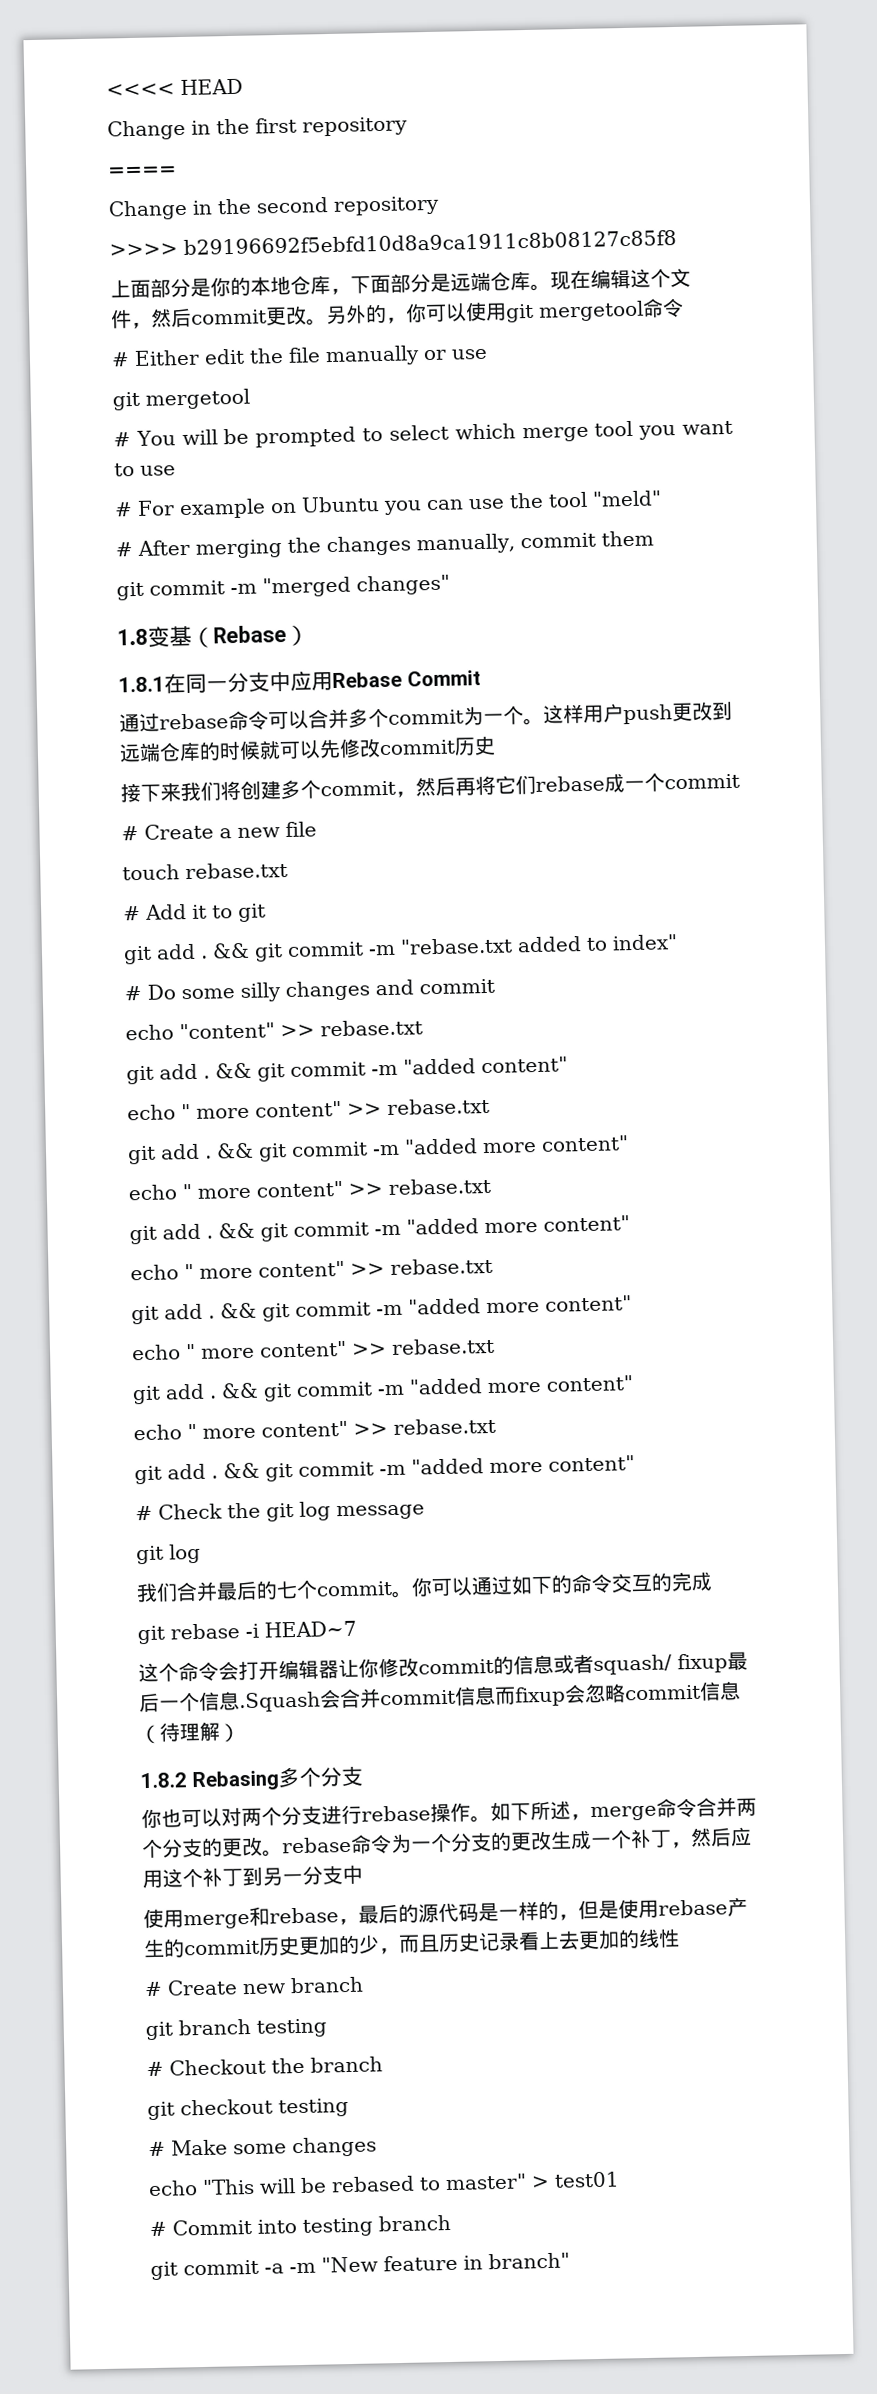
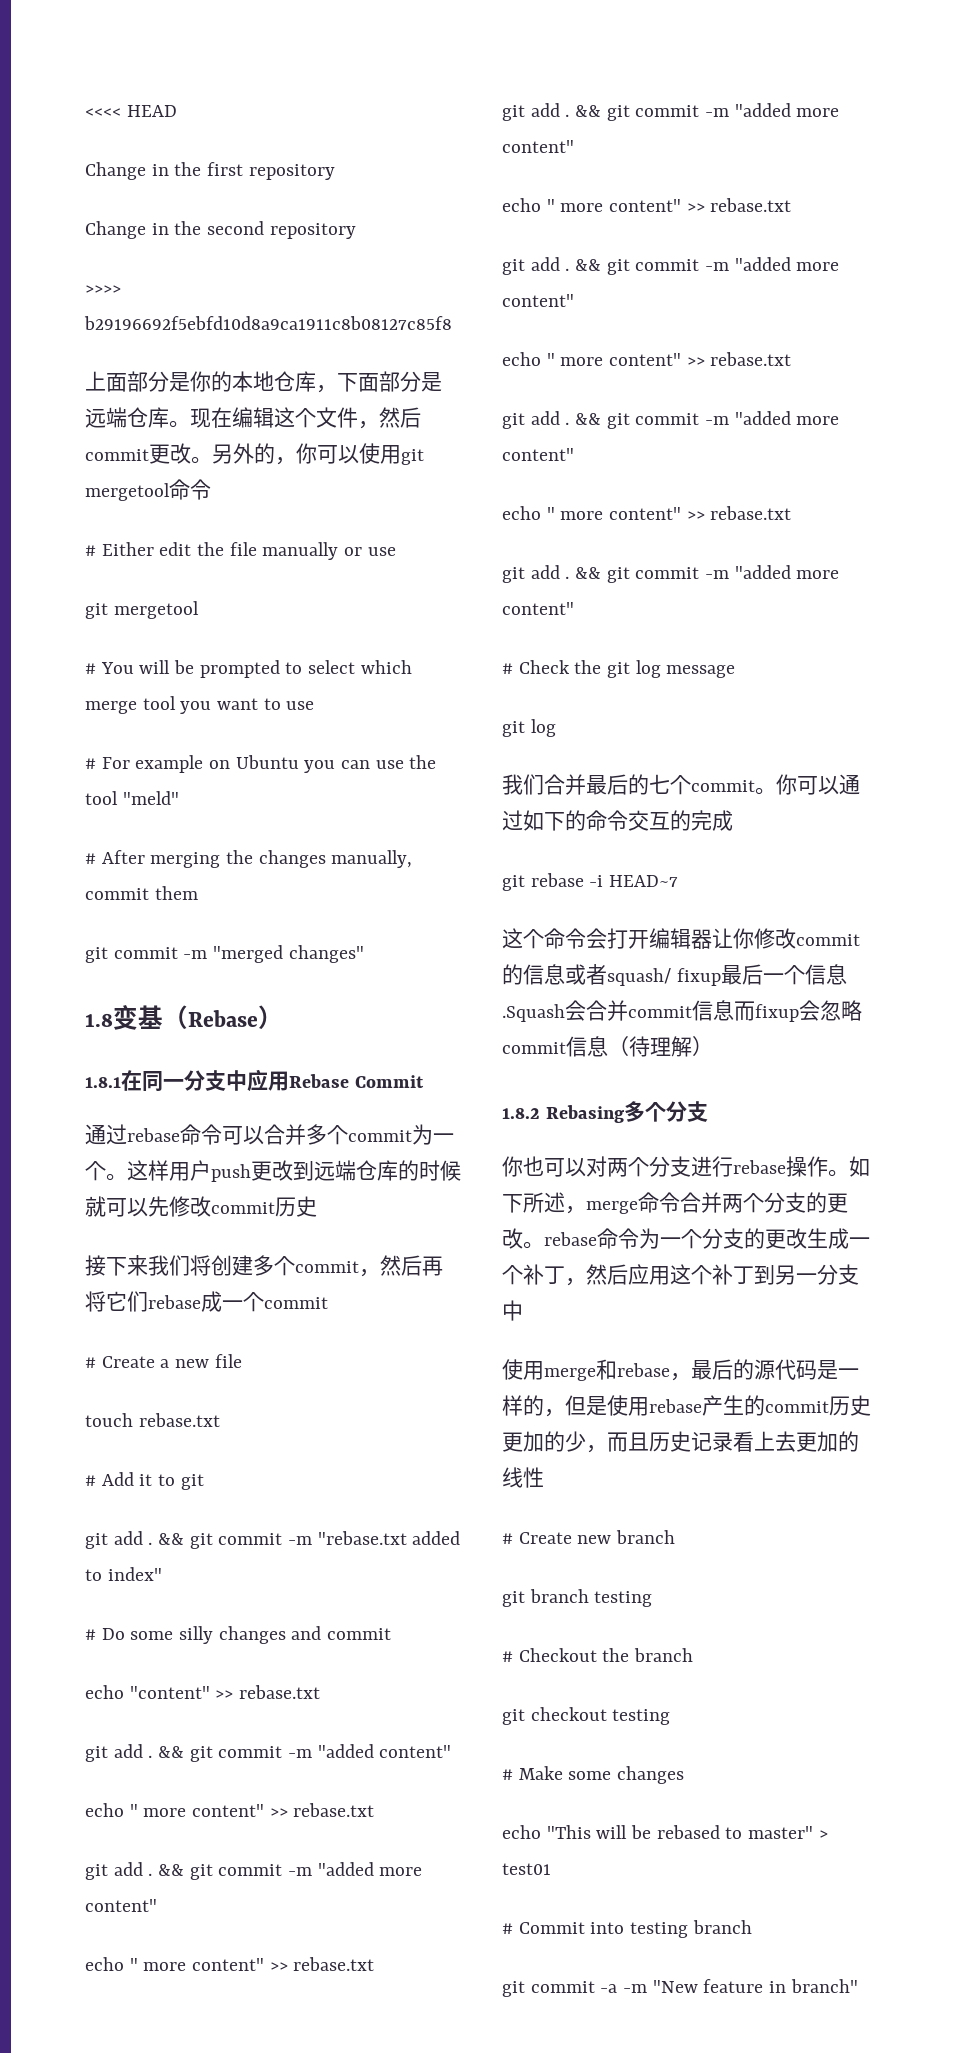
[108,166,177,177] // ==== -> (335, 172) none

